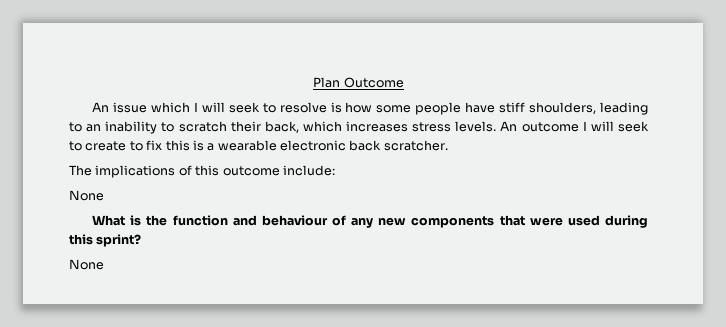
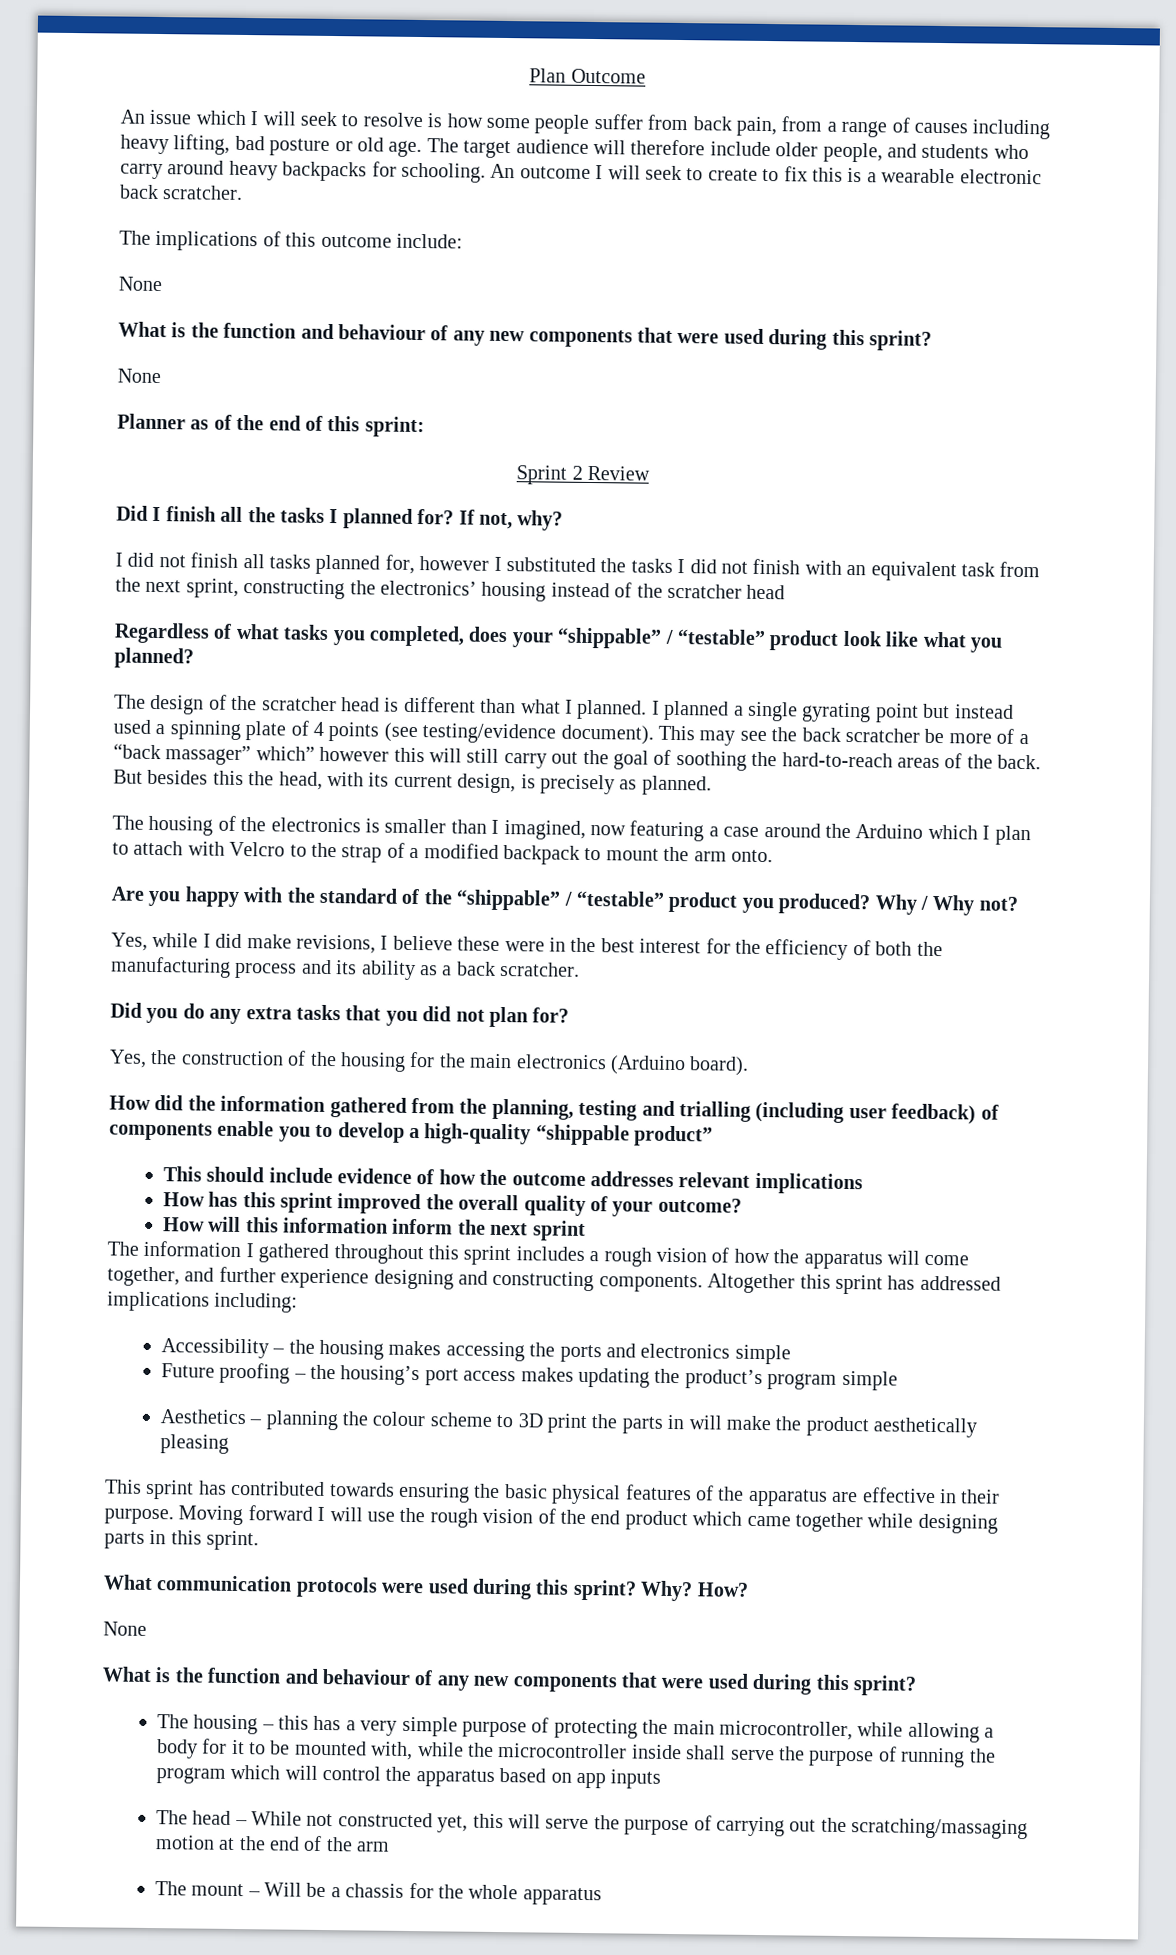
[465,102,648,115] [69,121,497,134] have stiff shoulders, leading to an inability to scratch their back, which increases stress levels. -> [593,114,1051,140] [120,134,1029,163] [120,160,486,183] suffer from back pain, from a range of causes including heavy lifting, bad posture or old age. The target audience will therefore include older people, and students who carry around heavy backpacks for schooling.
(104, 264) none -> [117,413,425,438] [516,465,650,485] [116,505,564,531] [115,552,1041,582] [115,577,786,602] [114,622,1002,653] [114,647,194,669] [114,694,1014,723] [113,719,1029,746] [113,743,1042,771] [113,769,712,796] [112,815,1031,846] [112,840,773,865] [111,886,1018,916] [111,932,943,960] [110,956,581,981] [110,1002,570,1028] [109,1049,750,1076] [109,1095,999,1125] [109,1120,714,1147] [162,1166,863,1195] [162,1191,742,1217] [162,1216,586,1241] [107,1240,970,1270] [107,1266,1001,1295] [107,1291,299,1313] [160,1338,791,1365] [160,1362,898,1391] [159,1409,978,1438] [159,1434,229,1454] [105,1479,1001,1507] [104,1505,998,1534] [104,1529,260,1551] [103,1574,749,1602] [103,1621,147,1636] [102,1666,916,1696] [156,1714,995,1743] [155,1738,996,1768] [155,1764,662,1789] [155,1810,1029,1840] [154,1835,391,1852] [154,1881,602,1906] // Planner as of the end of this sprint: // Sprint 2 Review // Did I finish all the tasks I planned for? If not, why? // I did not finish all tasks planned for, however I substituted the tasks I did not finish with an equivalent task from the next sprint, constructing the electronics’ housing instead of the scratcher head // Regardless of what tasks you completed, does your “shippable” / “testable” product look like what you planned? // The design of the scratcher head is different than what I planned. I planned a single gyrating point but instead used a spinning plate of 4 points (see testing/evidence document). This may see the back scratcher be more of a “back massager” which” however this will still carry out the goal of soothing the hard-to-reach areas of the back. But besides this the head, with its current design, is precisely as planned. // The housing of the electronics is smaller than I imagined, now featuring a case around the Arduino which I plan to attach with Velcro to the strap of a modified backpack to mount the arm onto. // Are you happy with the standard of the “shippable” / “testable” product you produced? Why / Why not? // Yes, while I did make revisions, I believe these were in the best interest for the efficiency of both the manufacturing process and its ability as a back scratcher. // Did you do any extra tasks that you did not plan for? // Yes, the construction of the housing for the main electronics (Arduino board). // How did the information gathered from the planning, testing and trialling (including user feedback) of components enable you to develop a high-quality “shippable product” // This should include evidence of how the outcome addresses relevant implications // How has this sprint improved the overall quality of your outcome? // How will this information inform the next sprint // The information I gathered throughout this sprint includes a rough vision of how the apparatus will come together, and further experience designing and constructing components. Altogether this sprint has addressed implications including: // Accessibility – the housing makes accessing the ports and electronics simple // Future proofing – the housing’s port access makes updating the product’s program simple // Aesthetics – planning the colour scheme to 3D print the parts in will make the product aesthetically pleasing // This sprint has contributed towards ensuring the basic physical features of the apparatus are effective in their purpose. Moving forward I will use the rough vision of the end product which came together while designing parts in this sprint. // What communication protocols were used during this sprint? Why? How? // None // What is the function and behaviour of any new components that were used during this sprint? // The housing – this has a very simple purpose of protecting the main microcontroller, while allowing a body for it to be mounted with, while the microcontroller inside shall serve the purpose of running the program which will control the apparatus based on app inputs // The head – While not constructed yet, this will serve the purpose of carrying out the scratching/massaging motion at the end of the arm // The mount – Will be a chassis for the whole apparatus

